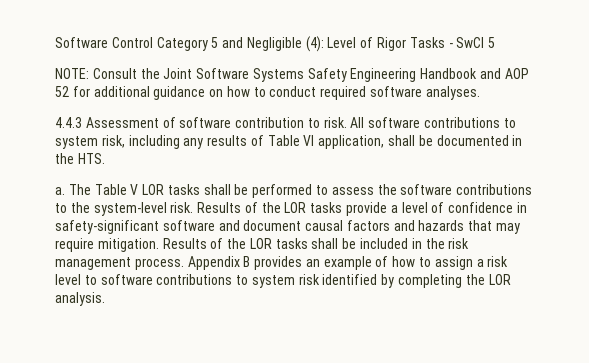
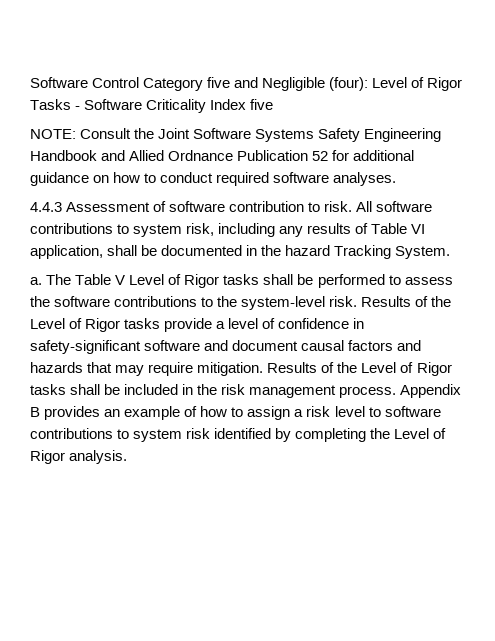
[211,37,219,48] 5 -> [207,77,231,88] five
[305,36,324,52] (4): -> [329,77,369,91] (four):
[456,37,496,48] SwCI 5 -> [84,99,274,113] Software Criticality Index five
[504,68,529,79] AOP -> [129,150,309,161] Allied Ordnance Publication
[77,153,105,164] HTS. -> [285,245,451,259] hazard Tracking System.
[142,184,165,195] LOR -> [129,274,220,288] Level of Rigor
[284,202,307,213] LOR -> [30,318,121,332] Level of Rigor
[249,238,272,249] LOR -> [361,362,452,376] Level of Rigor
[488,274,511,285] LOR -> [394,428,447,439] [30,450,65,464] Level of Rigor

